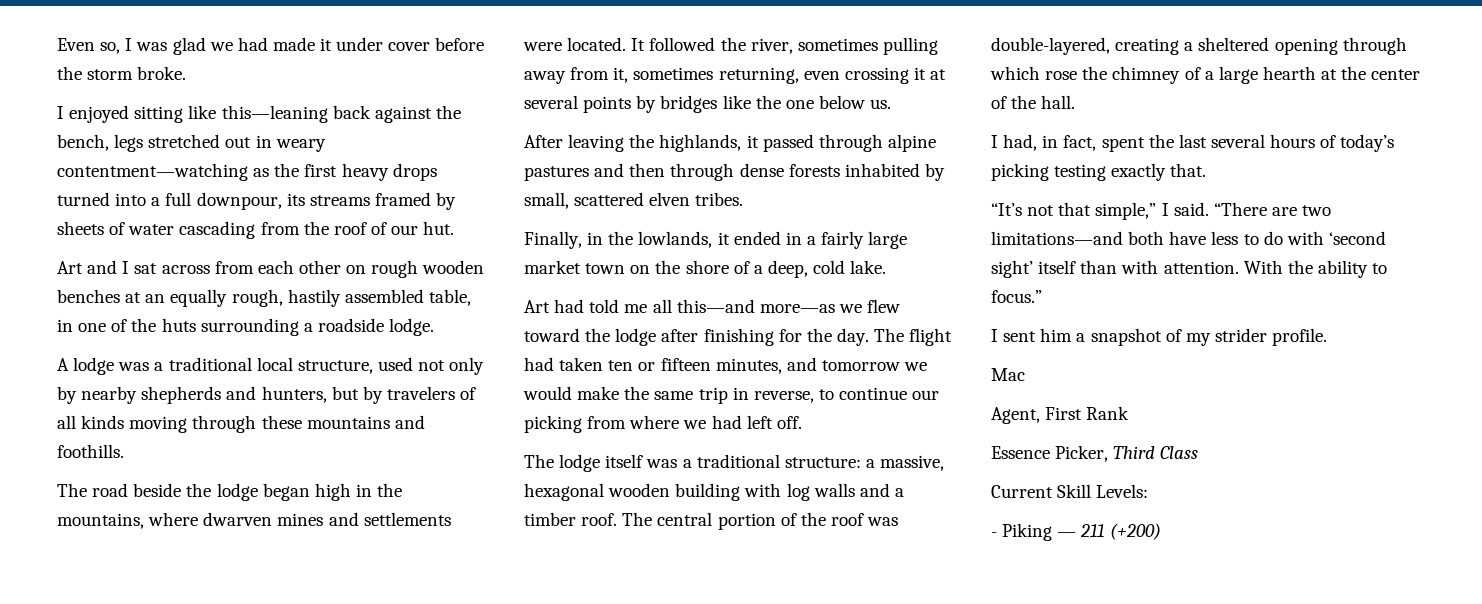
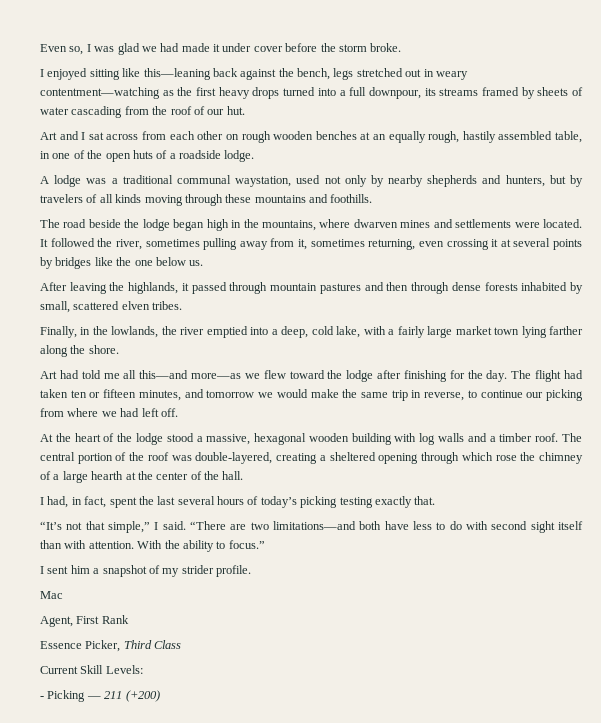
[161,318,299,336] huts surrounding -> [105,150,168,162] open huts of
[256,357,373,374] local structure, -> [176,175,292,187] communal waystation,
[887,134,936,152] alpine -> [270,283,318,291] mountain
[717,231,802,245] it ended in -> [161,326,386,338] the river emptied into a deep, cold lake, with
[630,260,887,278] on the shore of a deep, cold lake. -> [521,326,583,338] [40,345,119,357] lying farther along the shore.
[524,454,861,472] The lodge itself was a traditional structure: -> [40,433,194,445] At the heart of the lodge stood
[1328,231,1386,245] [991,260,1033,278] ‘second sight’ -> [491,521,555,533] second sight
[1002,523,1053,541] Piking -> [47,690,86,702] Picking

